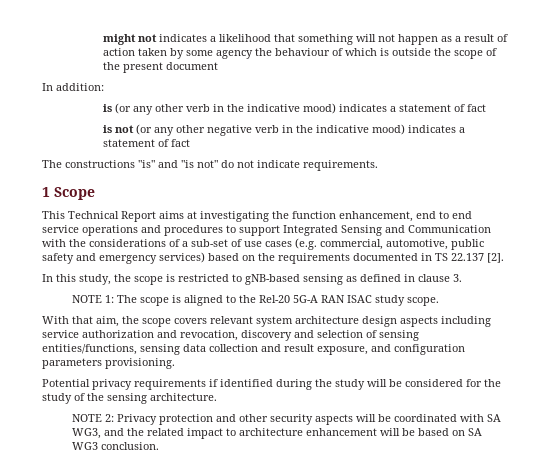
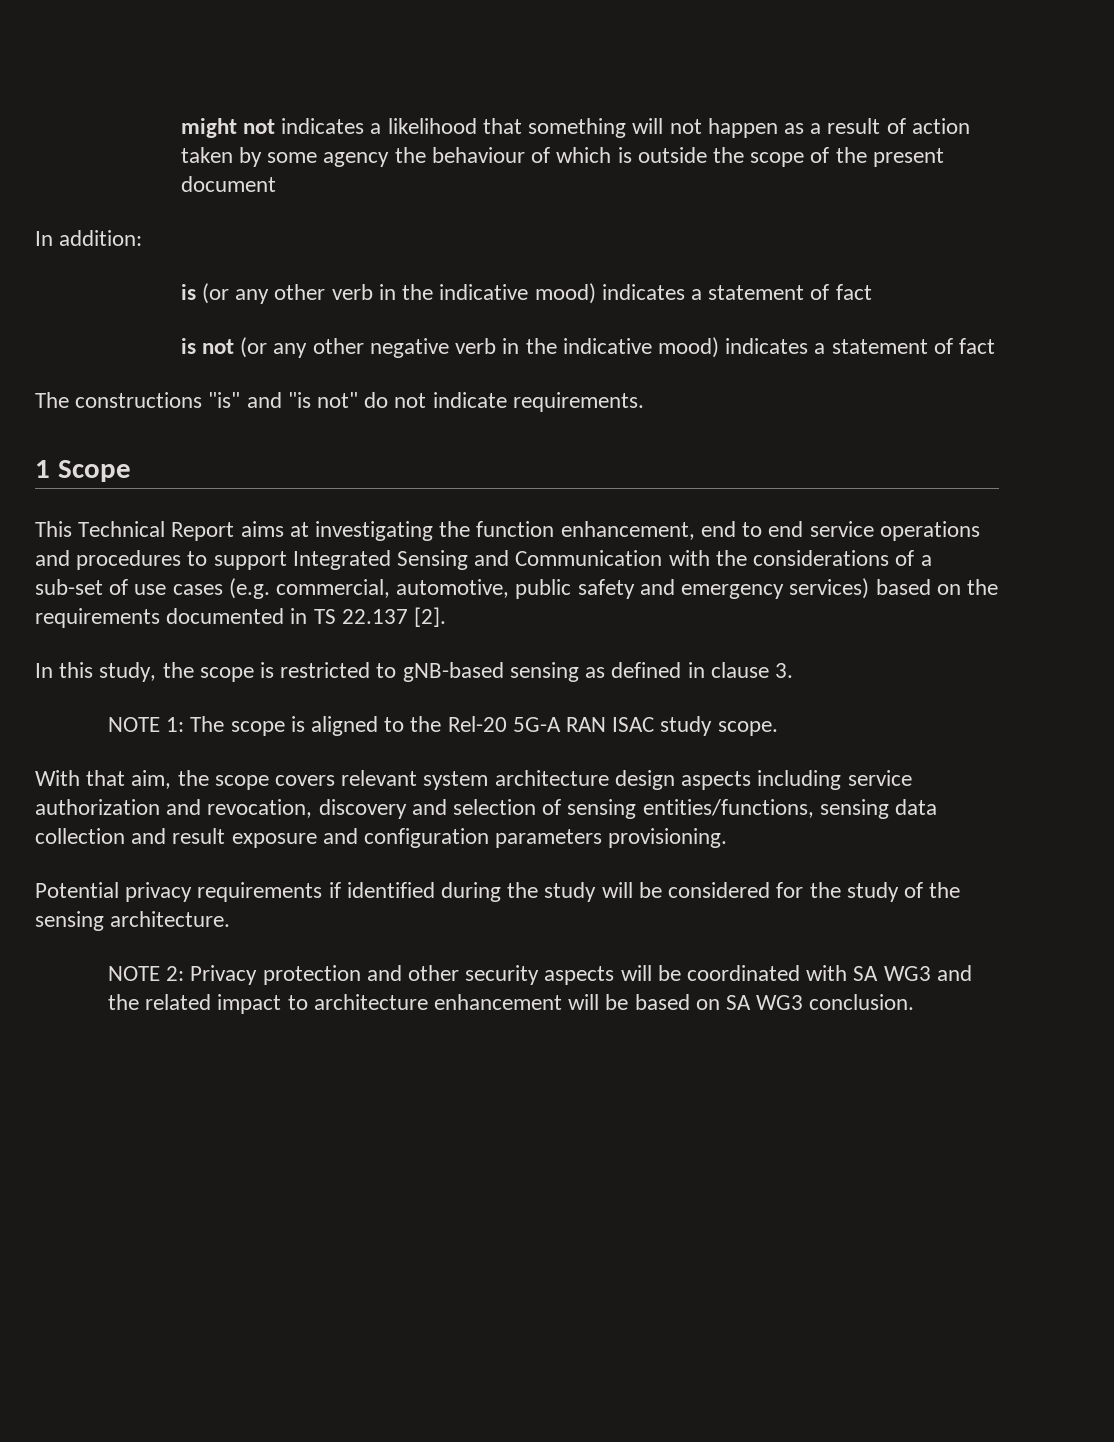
[317,346,368,355] exposure, -> [231,833,317,848] exposure
[72,428,102,439] WG3, -> [883,966,931,981] WG3

